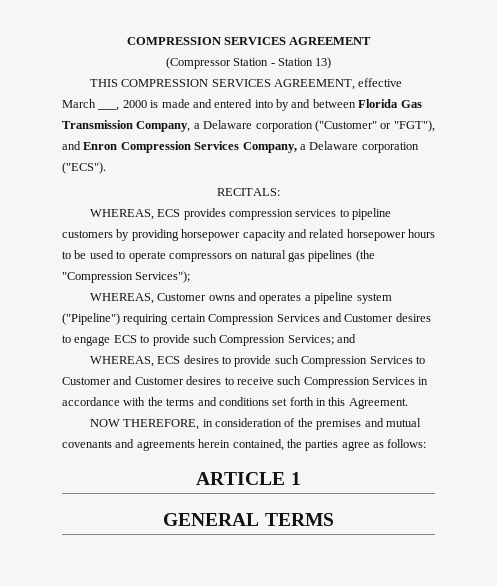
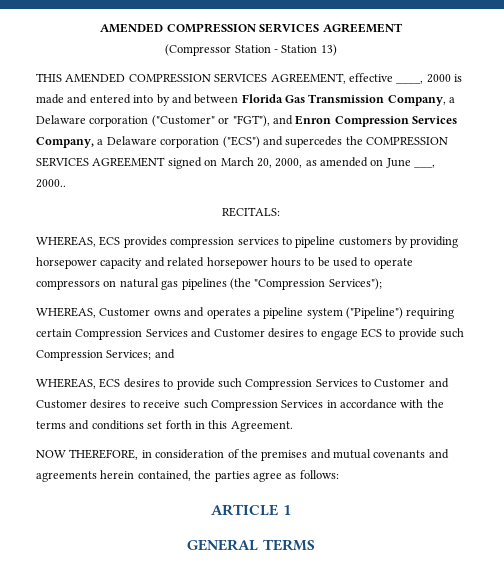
(126, 41) none -> [100,23,164,33] AMENDED
(118, 83) none -> [65,73,126,83] AMENDED
[62,99,120,111] March ___, -> [396,80,424,84] ____,
[62,162,106,174] ("ECS"). -> [222,136,448,148] [36,157,436,169] [36,179,66,188] ("ECS") and supercedes the COMPRESSION SERVICES AGREEMENT signed on March 20, 2000, as amended on June ___, 2000..

